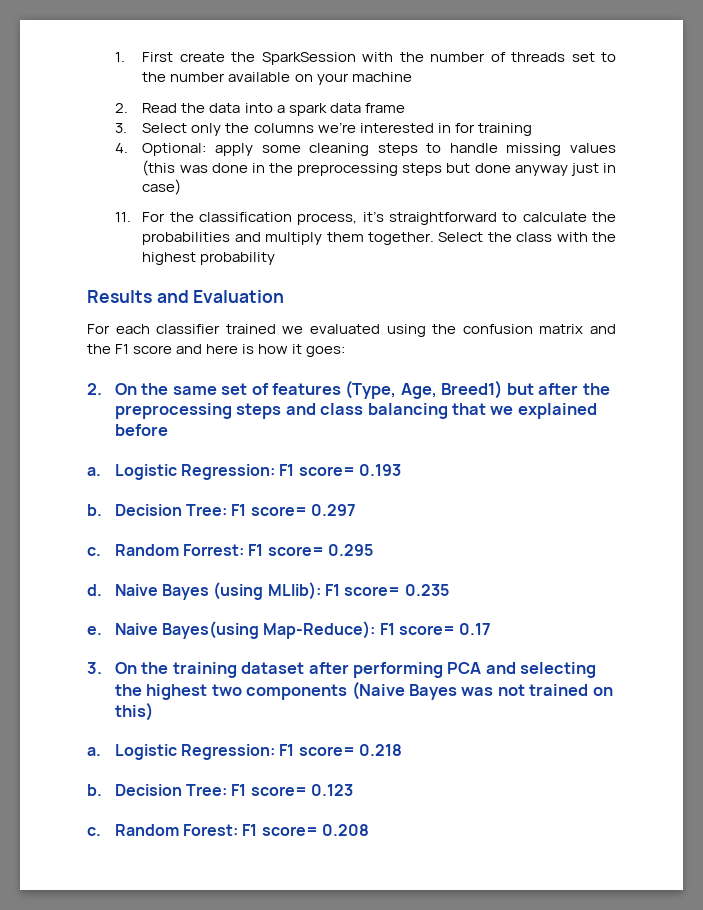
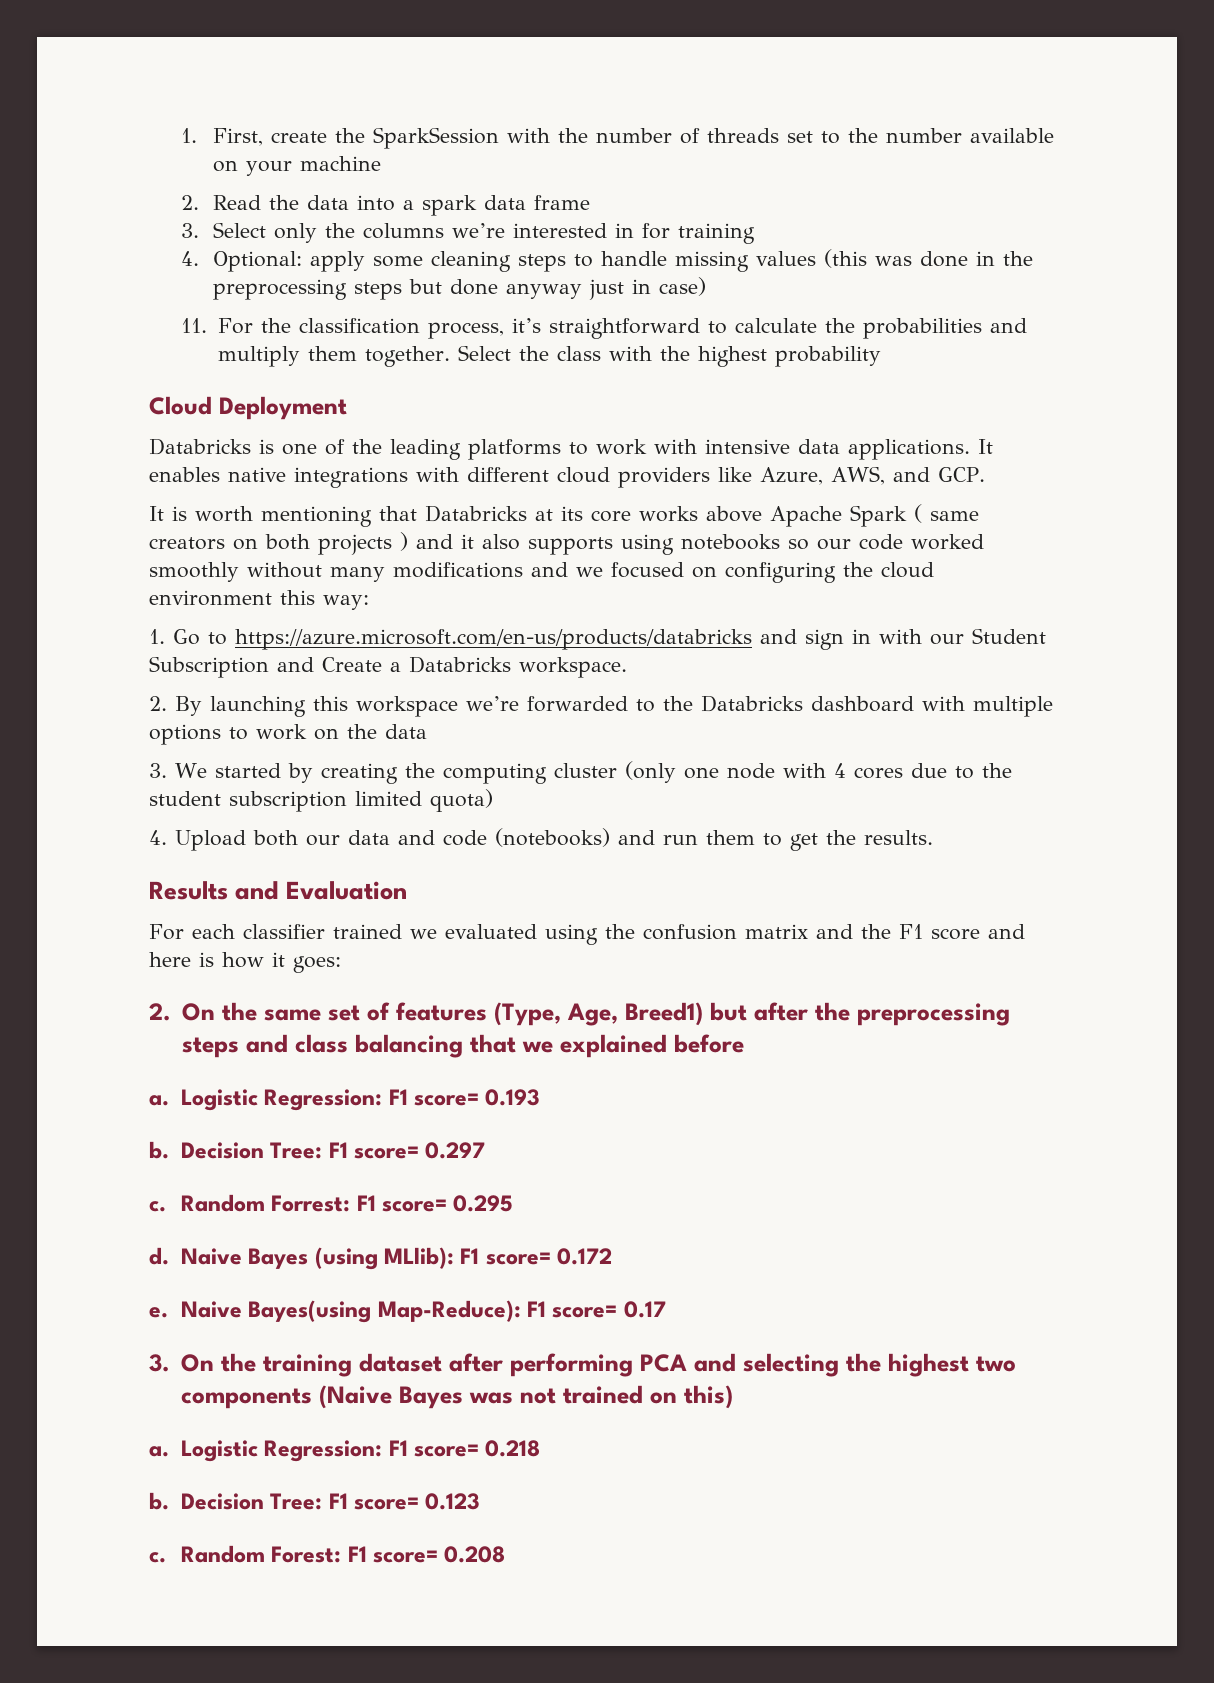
[114,52,174,62] 1. First -> [180,128,263,146] 1. First,
(276, 258) none -> [149,396,347,420] [149,438,993,460] [149,466,985,488] [149,504,979,527] [149,532,984,555] [149,562,934,583] [149,590,369,610] [149,628,1046,650] [149,656,627,678] [149,695,1053,717] [149,724,427,745] [149,761,1012,784] [149,789,493,812] [149,828,933,851] // Cloud Deployment // Databricks is one of the leading platforms to work with intensive data applications. It enables native integrations with different cloud providers like Azure, AWS, and GCP. // It is worth mentioning that Databricks at its core works above Apache Spark ( same creators on both projects ) and it also supports using notebooks so our code worked smoothly without many modifications and we focused on configuring the cloud environment this way: // 1. Go to https://azure.microsoft.com/en-us/products/databricks and sign in with our Student Subscription and Create a Databricks workspace. // 2. By launching this workspace we’re forwarded to the Databricks dashboard with multiple options to work on the data // 3. We started by creating the computing cluster (only one node with 4 cores due to the student subscription limited quota) // 4. Upload both our data and code (notebooks) and run them to get the results.
[404,584,449,596] 0.235 -> [556,1248,612,1265] 0.172

